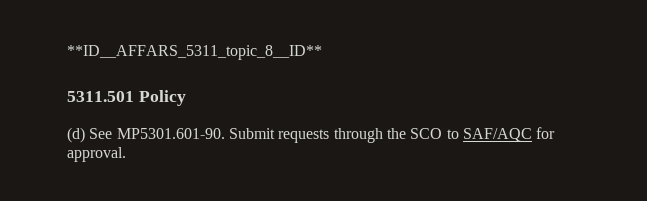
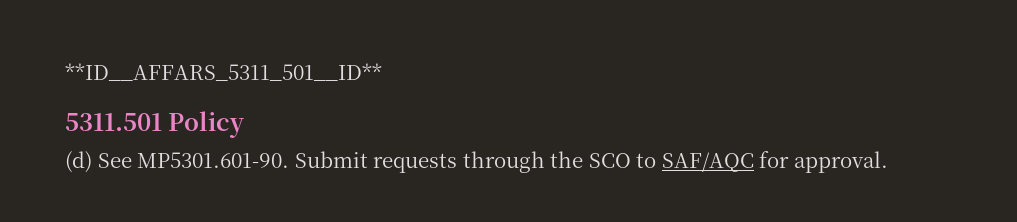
[67,45,322,60] **ID__AFFARS_5311_topic_8__ID** -> [65,63,382,81] **ID__AFFARS_5311_501__ID**

